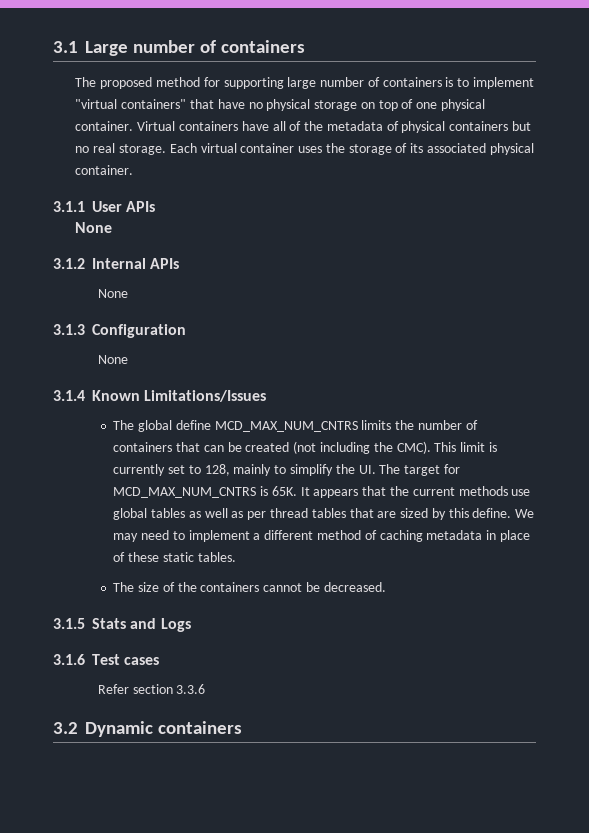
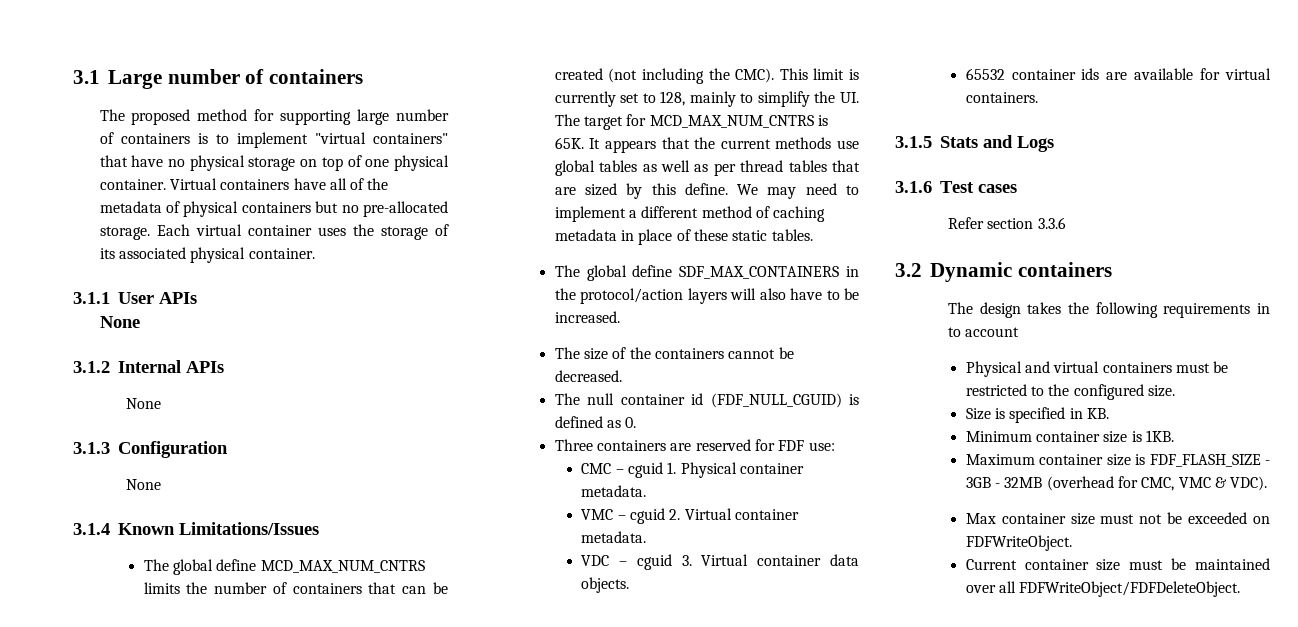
[93,143,116,153] real -> [363,201,449,217] pre-allocated
(236, 557) none -> [554,265,859,281] [554,288,859,304] [554,311,620,323] // The global define SDF_MAX_CONTAINERS in the protocol/action layers will also have to be increased.
(386, 587) none -> [554,393,859,408] [554,416,637,428] [554,439,835,451] [581,462,804,478] [581,485,647,497] [581,508,799,524] [581,531,647,543] [581,554,859,570] [581,577,630,593] [965,68,1271,80] [965,92,1038,103] // The null container id (FDF_NULL_CGUID) is defined as 0. // Three containers are reserved for FDF use: // CMC – cguid 1. Physical container metadata. // VMC – cguid 2. Virtual container metadata. // VDC – cguid 3. Virtual container data objects. // 65532 container ids are available for virtual containers.
(243, 727) none -> [948,302,1270,318] [948,327,1020,337] [965,361,1229,377] [965,384,1175,400] [965,407,1109,423] [965,430,1174,443] [965,454,1270,467] [965,476,1268,491] [965,512,1270,525] [965,535,1072,551] [965,558,1270,571] [965,581,1241,597] // The design takes the following requirements in to account // Physical and virtual containers must be restricted to the configured size. // Size is specified in KB. // Minimum container size is 1KB. // Maximum container size is FDF_FLASH_SIZE - 3GB - 32MB (overhead for CMC, VMC & VDC). // Max container size must not be exceeded on FDFWriteObject. // Current container size must be maintained over all FDFWriteObject/FDFDeleteObject.

